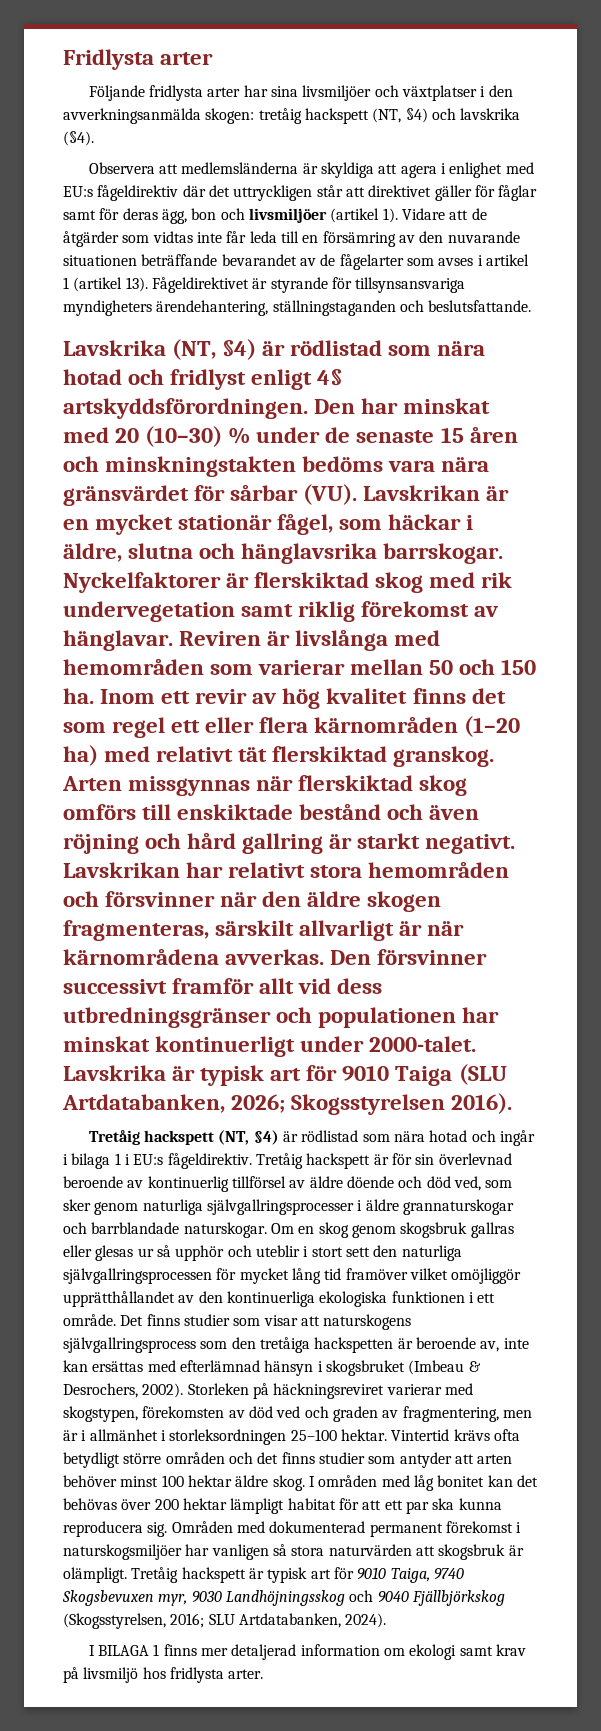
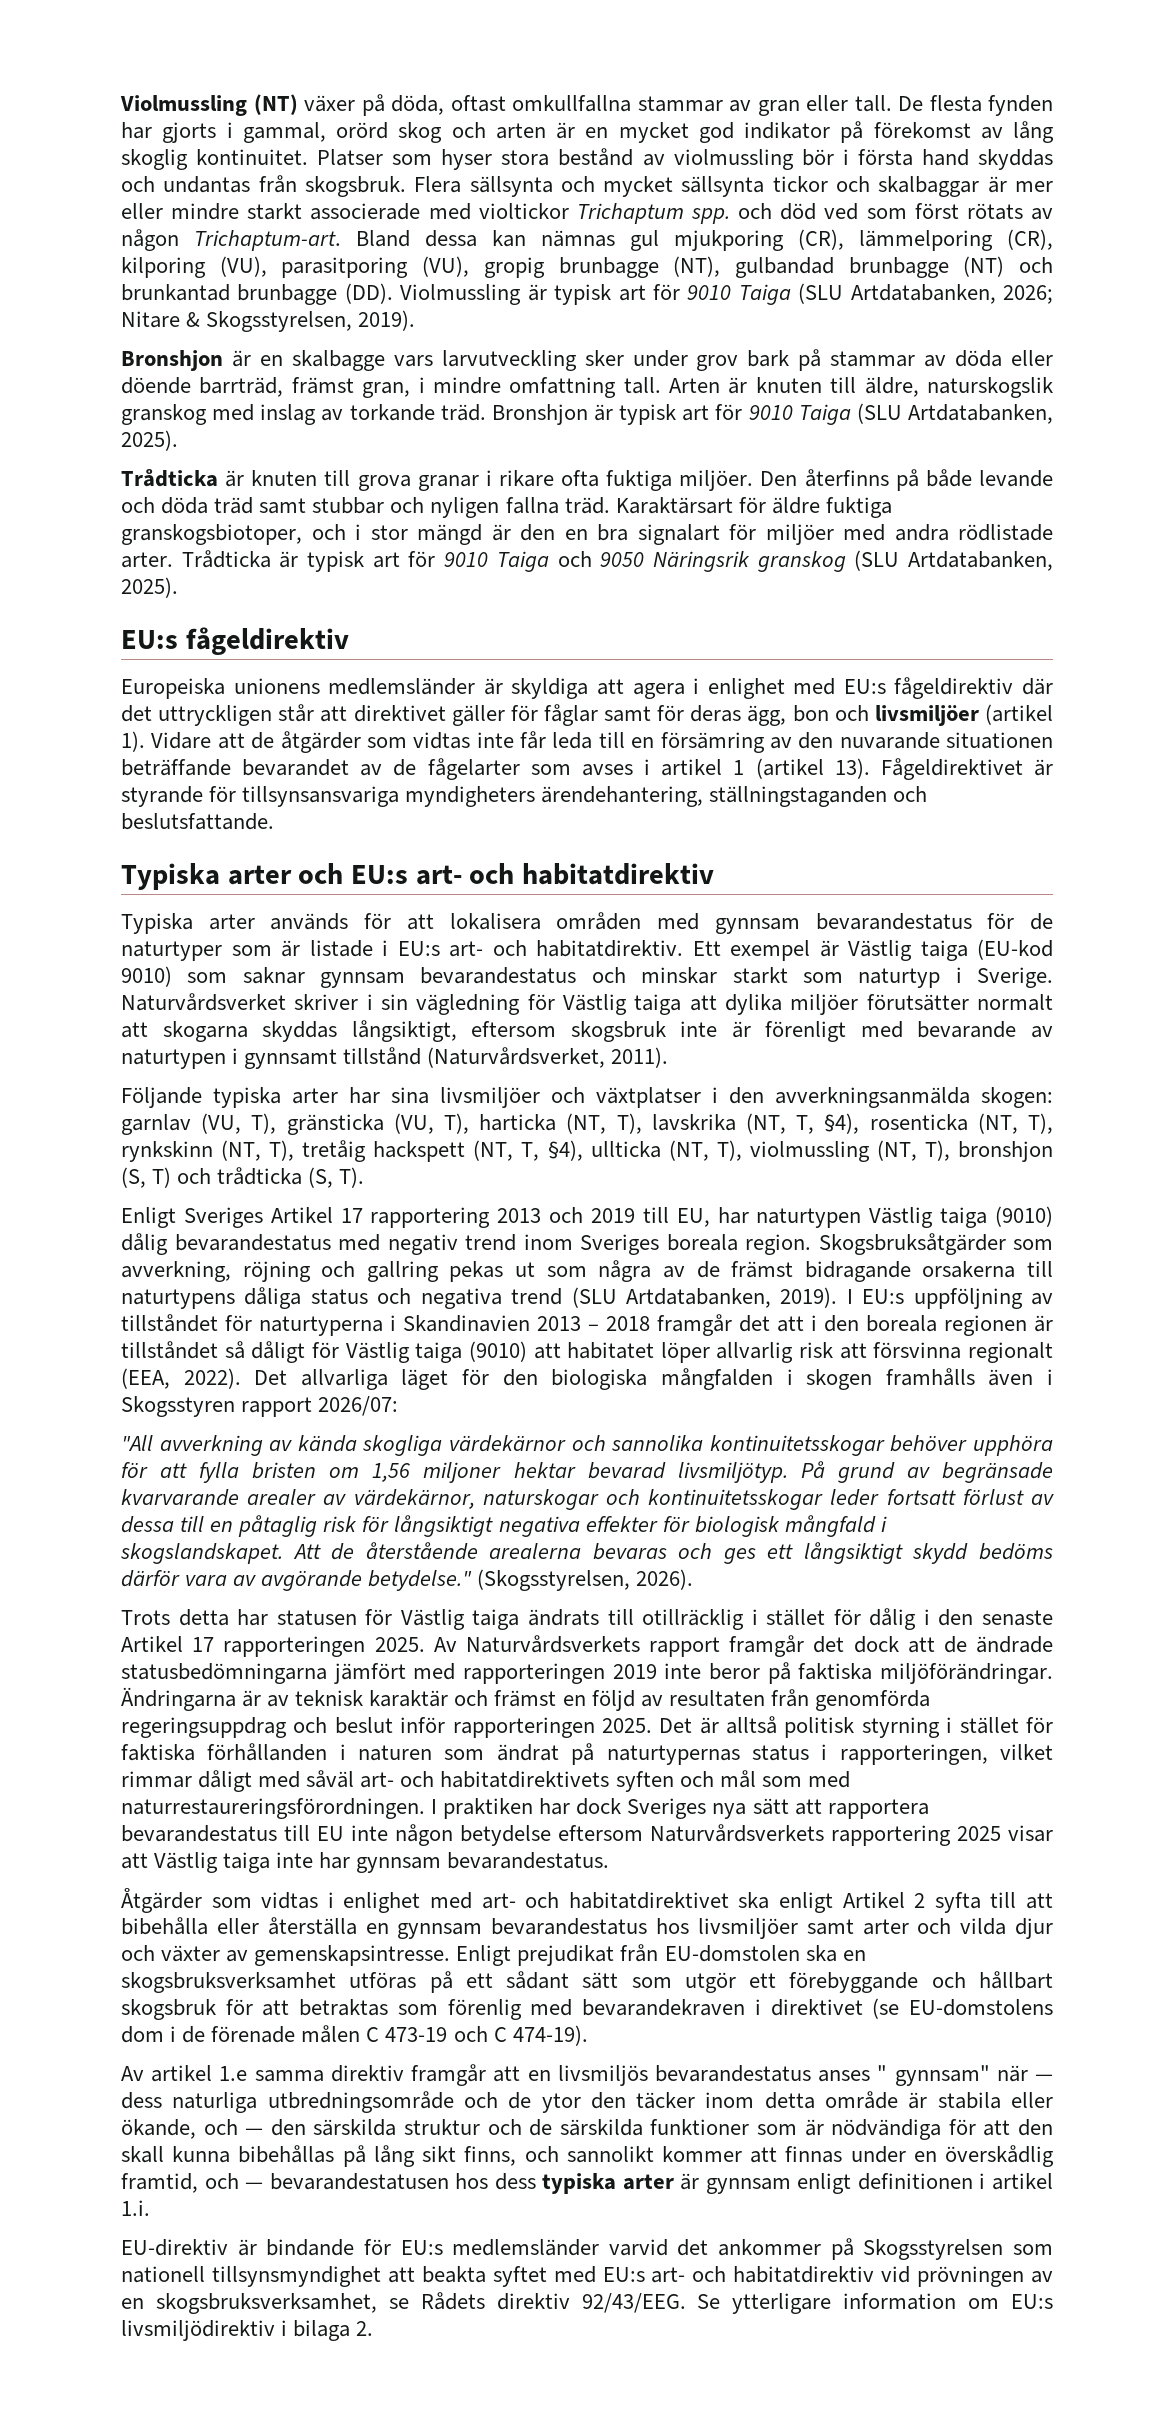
[63,49,214,70] [88,85,513,101] [63,108,521,124] [63,131,94,146] [88,162,299,174] Fridlysta arter // Följande fridlysta arter har sina livsmiljöer och växtplatser i den avverkningsanmälda skogen: tretåig hackspett (NT, §4) och lavskrika (§4). // Observera att medlemsländerna -> [120,94,1053,116] [121,121,1054,143] [121,148,1054,170] [121,175,1053,197] [121,203,1053,224] [121,229,1053,251] [121,256,1054,278] [121,283,1053,305] [121,310,416,332] [121,349,1054,371] [121,377,1053,398] [121,403,1053,425] [121,430,178,451] [121,469,1053,491] [121,497,892,518] [121,524,1053,545] [121,550,1053,572] [121,577,178,598] [121,627,349,655] [121,678,476,699] Violmussling (NT) växer på döda, oftast omkullfallna stammar av gran eller tall. De flesta fynden har gjorts i gammal, orörd skog och arten är en mycket god indikator på förekomst av lång skoglig kontinuitet. Platser som hyser stora bestånd av violmussling bör i första hand skyddas och undantas från skogsbruk. Flera sällsynta och mycket sällsynta tickor och skalbaggar är mer eller mindre starkt associerade med violtickor Trichaptum spp. och död ved som först rötats av någon Trichaptum-art. Bland dessa kan nämnas gul mjukporing (CR), lämmelporing (CR), kilporing (VU), parasitporing (VU), gropig brunbagge (NT), gulbandad brunbagge (NT) och brunkantad brunbagge (DD). Violmussling är typisk art för 9010 Taiga (SLU Artdatabanken, 2026; Nitare & Skogsstyrelsen, 2019). // Bronshjon är en skalbagge vars larvutveckling sker under grov bark på stammar av döda eller döende barrträd, främst gran, i mindre omfattning tall. Arten är knuten till äldre, naturskogslik granskog med inslag av torkande träd. Bronshjon är typisk art för 9010 Taiga (SLU Artdatabanken, 2025). // Trådticka är knuten till grova granar i rikare ofta fuktiga miljöer. Den återfinns på både levande och döda träd samt stubbar och nyligen fallna träd. Karaktärsart för äldre fuktiga granskogsbiotoper, och i stor mängd är den en bra signalart för miljöer med andra rödlistade arter. Trådticka är typisk art för 9010 Taiga och 9050 Näringsrik granskog (SLU Artdatabanken, 2025). // EU:s fågeldirektiv // Europeiska unionens medlemsländer
[63,339,486,360] [63,369,343,390] [63,398,491,419] [63,426,518,447] [63,456,490,477] [63,484,510,506] [63,513,474,535] [63,543,504,564] [63,572,513,593] [63,601,499,622] [63,629,441,651] [63,658,537,675] [63,688,506,709] [63,716,521,738] [63,745,495,767] [62,775,468,796] [63,803,480,820] [63,832,516,854] [63,861,510,878] [63,891,442,912] [63,920,465,941] [63,948,488,965] [63,978,383,994] [63,1007,500,1028] [63,1036,477,1057] [63,1064,507,1086] [62,1093,513,1115] [88,1130,535,1146] [63,1153,512,1169] [63,1176,513,1192] [63,1199,514,1215] [63,1222,514,1238] [63,1245,462,1261] [63,1268,522,1284] [63,1291,496,1307] [63,1314,412,1330] [63,1337,529,1353] [63,1360,481,1376] [63,1383,473,1399] [63,1406,532,1422] [63,1429,520,1445] [63,1452,513,1468] [63,1475,538,1491] [63,1498,502,1514] [63,1521,522,1537] [63,1544,524,1560] [63,1567,464,1583] [62,1590,505,1606] [63,1613,387,1629] [88,1644,526,1660] [63,1667,264,1683] Lavskrika (NT, §4) är rödlistad som nära hotad och fridlyst enligt 4§ artskyddsförordningen. Den har minskat med 20 (10–30) % under de senaste 15 åren och minskningstakten bedöms vara nära gränsvärdet för sårbar (VU). Lavskrikan är en mycket stationär fågel, som häckar i äldre, slutna och hänglavsrika barrskogar. Nyckelfaktorer är flerskiktad skog med rik undervegetation samt riklig förekomst av hänglavar. Reviren är livslånga med hemområden som varierar mellan 50 och 150 ha. Inom ett revir av hög kvalitet finns det som regel ett eller flera kärnområden (1–20 ha) med relativt tät flerskiktad granskog. Arten missgynnas när flerskiktad skog omförs till enskiktade bestånd och även röjning och hård gallring är starkt negativt. Lavskrikan har relativt stora hemområden och försvinner när den äldre skogen fragmenteras, särskilt allvarligt är när kärnområdena avverkas. Den försvinner successivt framför allt vid dess utbredningsgränser och populationen har minskat kontinuerligt under 2000-talet. Lavskrika är typisk art för 9010 Taiga (SLU Artdatabanken, 2026; Skogsstyrelsen 2016). // Tretåig hackspett (NT, §4) är rödlistad som nära hotad och ingår i bilaga 1 i EU:s fågeldirektiv. Tretåig hackspett är för sin överlevnad beroende av kontinuerlig tillförsel av äldre döende och död ved, som sker genom naturliga självgallringsprocesser i äldre grannaturskogar och barrblandade naturskogar. Om en skog genom skogsbruk gallras eller glesas ur så upphör och uteblir i stort sett den naturliga självgallringsprocessen för mycket lång tid framöver vilket omöjliggör upprätthållandet av den kontinuerliga ekologiska funktionen i ett område. Det finns studier som visar att naturskogens självgallringsprocess som den tretåiga hackspetten är beroende av, inte kan ersättas med efterlämnad hänsyn i skogsbruket (Imbeau & Desrochers, 2002). Storleken på häckningsreviret varierar med skogstypen, förekomsten av död ved och graden av fragmentering, men är i allmänhet i storleksordningen 25–100 hektar. Vintertid krävs ofta betydligt större områden och det finns studier som antyder att arten behöver minst 100 hektar äldre skog. I områden med låg bonitet kan det behövas över 200 hektar lämpligt habitat för att ett par ska kunna reproducera sig. Områden med dokumenterad permanent förekomst i naturskogsmiljöer har vanligen så stora naturvärden att skogsbruk är olämpligt. Tretåig hackspett är typisk art för 9010 Taiga, 9740 Skogsbevuxen myr, 9030 Landhöjningsskog och 9040 Fjällbjörkskog (Skogsstyrelsen, 2016; SLU Artdatabanken, 2024). // I BILAGA 1 finns mer detaljerad information om ekologi samt krav på livsmiljö hos fridlysta arter. -> [121,863,715,890] [121,912,1053,934] [121,939,1053,961] [121,966,1053,988] [121,993,1053,1015] [121,1020,1053,1042] [121,1047,669,1069] [121,1087,1053,1108] [121,1113,1054,1135] [121,1140,1053,1162] [121,1167,365,1188] [121,1206,1054,1228] [121,1233,1053,1255] [121,1260,1054,1282] [121,1287,1053,1309] [121,1314,1053,1336] [121,1341,1053,1363] [121,1368,1054,1390] [121,1396,399,1417] [121,1435,1053,1456] [121,1461,1053,1483] [121,1489,1055,1510] [121,1515,887,1537] [120,1542,1053,1564] [121,1569,694,1591] [121,1608,1053,1630] [121,1635,1053,1657] [121,1662,1053,1684] [121,1687,930,1711] [121,1716,1053,1738] [121,1743,1053,1765] [121,1770,850,1792] [121,1798,929,1819] [121,1824,1053,1846] [121,1852,610,1873] [121,1888,1054,1913] [121,1917,1054,1939] [121,1944,866,1966] [121,1971,1053,1993] [121,1998,1053,2020] [121,2025,588,2046] [121,2064,1053,2086] [121,2091,1053,2113] [121,2119,1054,2140] [121,2145,1054,2167] [121,2173,1053,2194] [121,2200,150,2216] [121,2238,1053,2260] [121,2266,1053,2287] [121,2292,1053,2314] [121,2320,374,2341] Typiska arter och EU:s art- och habitatdirektiv // Typiska arter används för att lokalisera områden med gynnsam bevarandestatus för de naturtyper som är listade i EU:s art- och habitatdirektiv. Ett exempel är Västlig taiga (EU-kod 9010) som saknar gynnsam bevarandestatus och minskar starkt som naturtyp i Sverige. Naturvårdsverket skriver i sin vägledning för Västlig taiga att dylika miljöer förutsätter normalt att skogarna skyddas långsiktigt, eftersom skogsbruk inte är förenligt med bevarande av naturtypen i gynnsamt tillstånd (Naturvårdsverket, 2011). // Följande typiska arter har sina livsmiljöer och växtplatser i den avverkningsanmälda skogen: garnlav (VU, T), gränsticka (VU, T), harticka (NT, T), lavskrika (NT, T, §4), rosenticka (NT, T), rynkskinn (NT, T), tretåig hackspett (NT, T, §4), ullticka (NT, T), violmussling (NT, T), bronshjon (S, T) och trådticka (S, T). // Enligt Sveriges Artikel 17 rapportering 2013 och 2019 till EU, har naturtypen Västlig taiga (9010) dålig bevarandestatus med negativ trend inom Sveriges boreala region. Skogsbruksåtgärder som avverkning, röjning och gallring pekas ut som några av de främst bidragande orsakerna till naturtypens dåliga status och negativa trend (SLU Artdatabanken, 2019). I EU:s uppföljning av tillståndet för naturtyperna i Skandinavien 2013 – 2018 framgår det att i den boreala regionen är tillståndet så dåligt för Västlig taiga (9010) att habitatet löper allvarlig risk att försvinna regionalt (EEA, 2022). Det allvarliga läget för den biologiska mångfalden i skogen framhålls även i Skogsstyren rapport 2026/07: // "All avverkning av kända skogliga värdekärnor och sannolika kontinuitetsskogar behöver upphöra för att fylla bristen om 1,56 miljoner hektar bevarad livsmiljötyp. På grund av begränsade kvarvarande arealer av värdekärnor, naturskogar och kontinuitetsskogar leder fortsatt förlust av dessa till en påtaglig risk för långsiktigt negativa effekter för biologisk mångfald i skogslandskapet. Att de återstående arealerna bevaras och ges ett långsiktigt skydd bedöms därför vara av avgörande betydelse." (Skogsstyrelsen, 2026). // Trots detta har statusen för Västlig taiga ändrats till otillräcklig i stället för dålig i den senaste Artikel 17 rapporteringen 2025. Av Naturvårdsverkets rapport framgår det dock att de ändrade statusbedömningarna jämfört med rapporteringen 2019 inte beror på faktiska miljöförändringar. Ändringarna är av teknisk karaktär och främst en följd av resultaten från genomförda regeringsuppdrag och beslut inför rapporteringen 2025. Det är alltså politisk styrning i stället för faktiska förhållanden i naturen som ändrat på naturtypernas status i rapporteringen, vilket rimmar dåligt med såväl art- och habitatdirektivets syften och mål som med naturrestaureringsförordningen. I praktiken har dock Sveriges nya sätt att rapportera bevarandestatus till EU inte någon betydelse eftersom Naturvårdsverkets rapportering 2025 visar att Västlig taiga inte har gynnsam bevarandestatus. // Åtgärder som vidtas i enlighet med art- och habitatdirektivet ska enligt Artikel 2 syfta till att bibehålla eller återställa en gynnsam bevarandestatus hos livsmiljöer samt arter och vilda djur och växter av gemenskapsintresse. Enligt prejudikat från EU-domstolen ska en skogsbruksverksamhet utföras på ett sådant sätt som utgör ett förebyggande och hållbart skogsbruk för att betraktas som förenlig med bevarandekraven i direktivet (se EU-domstolens dom i de förenade målen C 473-19 och C 474-19). // Av artikel 1.e samma direktiv framgår att en livsmiljös bevarandestatus anses " gynnsam" när — dess naturliga utbredningsområde och de ytor den täcker inom detta område är stabila eller ökande, och — den särskilda struktur och de särskilda funktioner som är nödvändiga för att den skall kunna bibehållas på lång sikt finns, och sannolikt kommer att finnas under en överskådlig framtid, och — bevarandestatusen hos dess typiska arter är gynnsam enligt definitionen i artikel 1.i. // EU-direktiv är bindande för EU:s medlemsländer varvid det ankommer på Skogsstyrelsen som nationell tillsynsmyndighet att beakta syftet med EU:s art- och habitatdirektiv vid prövningen av en skogsbruksverksamhet, se Rådets direktiv 92/43/EEG. Se ytterligare information om EU:s livsmiljödirektiv i bilaga 2.

